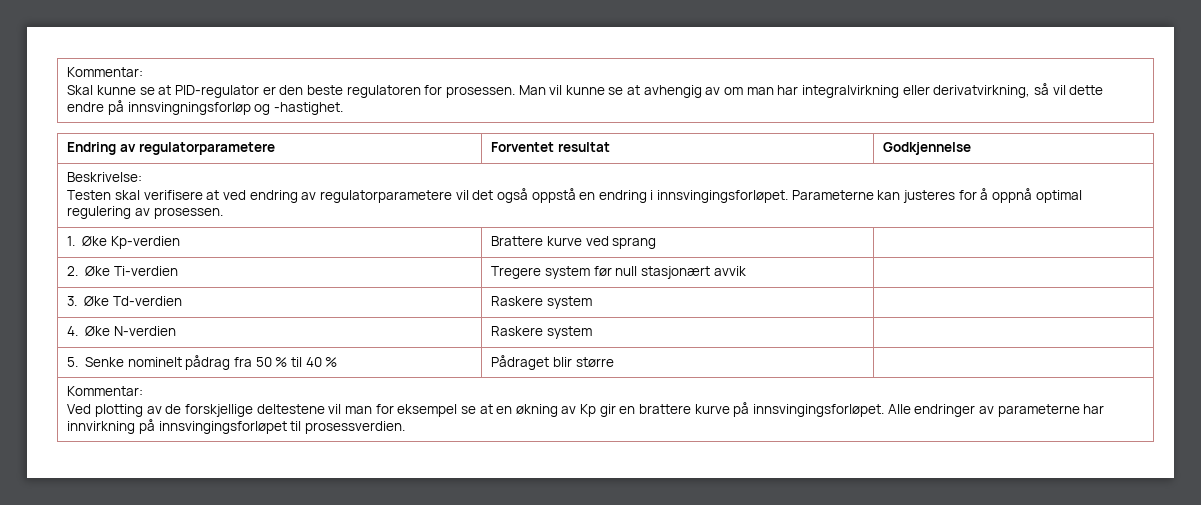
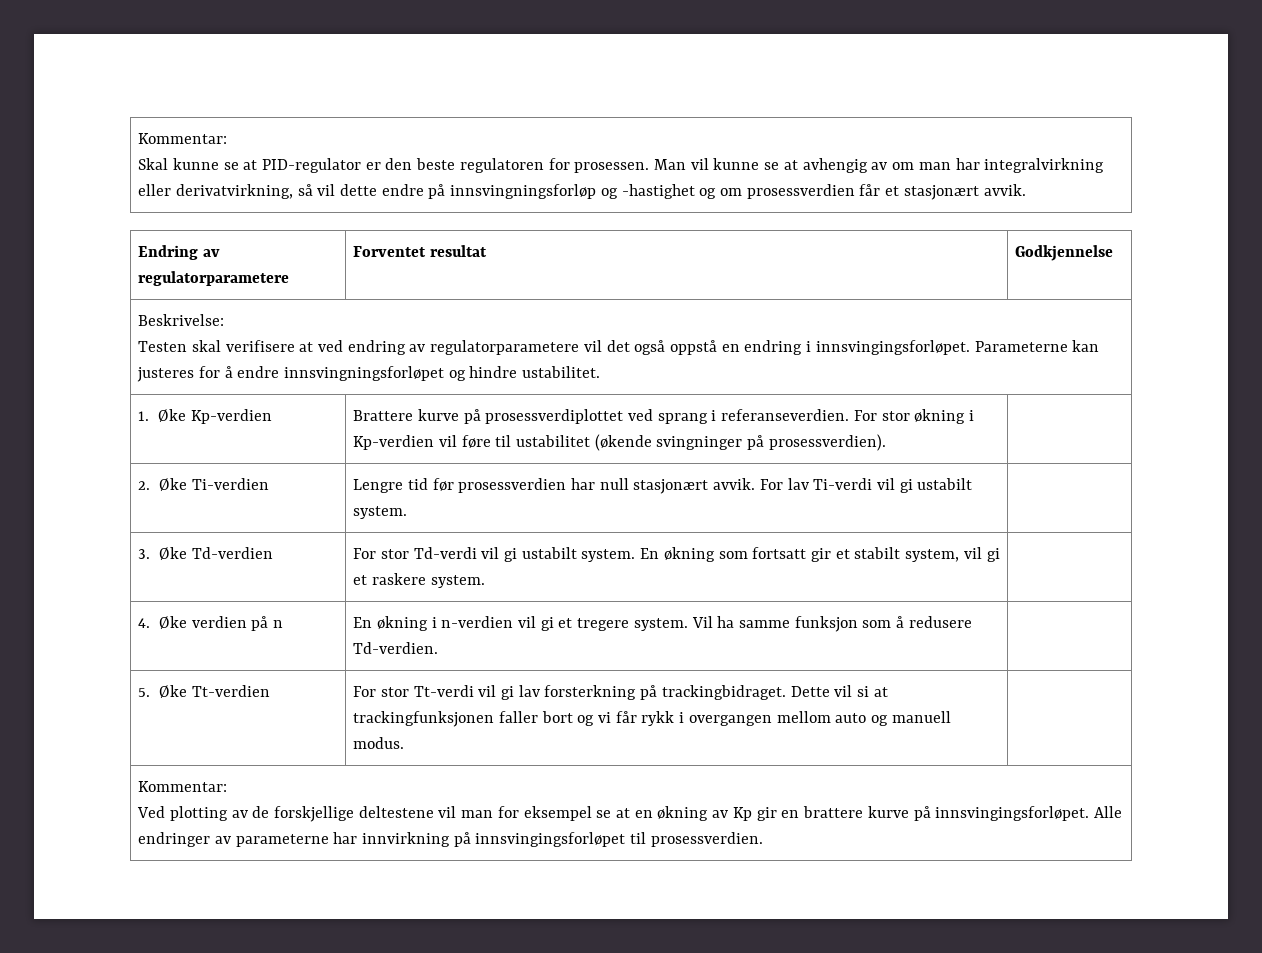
[274,102,344,115] -hastighet. -> [621,184,1026,200] -hastighet og om prosessverdien får et stasjonært avvik.
[991,188,1082,203] [67,206,223,219] oppnå optimal regulering av prosessen. -> [237,366,601,381] endre innsvingningsforløpet og hindre ustabilitet.
(583, 241) none -> [463,409,624,424] på prosessverdiplottet
[67,266,178,276] [491,266,746,279] [67,296,182,306] [491,296,593,309] [67,326,176,336] [491,326,593,339] [67,355,338,370] [491,355,614,370] | // 2. Øke Ti-verdien | Tregere system før null stasjonært avvik | // 3. Øke Td-verdien | Raskere system | // 4. Øke N-verdien | Raskere system | // 5. Senke nominelt pådrag fra 50 % til 40 % | Pådraget blir større -> [711,409,975,424] [353,434,886,451] [138,478,269,492] [353,478,973,494] [353,506,408,519] [138,547,273,561] [353,547,1000,562] [353,573,485,588] [138,616,283,631] [353,616,972,632] [353,642,439,654] [138,685,270,699] [353,685,888,700] [353,711,951,727] [353,737,405,749] i referanseverdien. For stor økning i Kp-verdien vil føre til ustabilitet (økende svingninger på prosessverdien). | // 2. Øke Ti-verdien | Lengre tid før prosessverdien har null stasjonært avvik. For lav Ti-verdi vil gi ustabilt system. | // 3. Øke Td-verdien | For stor Td-verdi vil gi ustabilt system. En økning som fortsatt gir et stabilt system, vil gi et raskere system. | // 4. Øke verdien på n | En økning i n-verdien vil gi et tregere system. Vil ha samme funksjon som å redusere Td-verdien. | // 5. Øke Tt-verdien | For stor Tt-verdi vil gi lav forsterkning på trackingbidraget. Dette vil si at trackingfunksjonen faller bort og vi får rykk i overgangen mellom auto og manuell modus.

